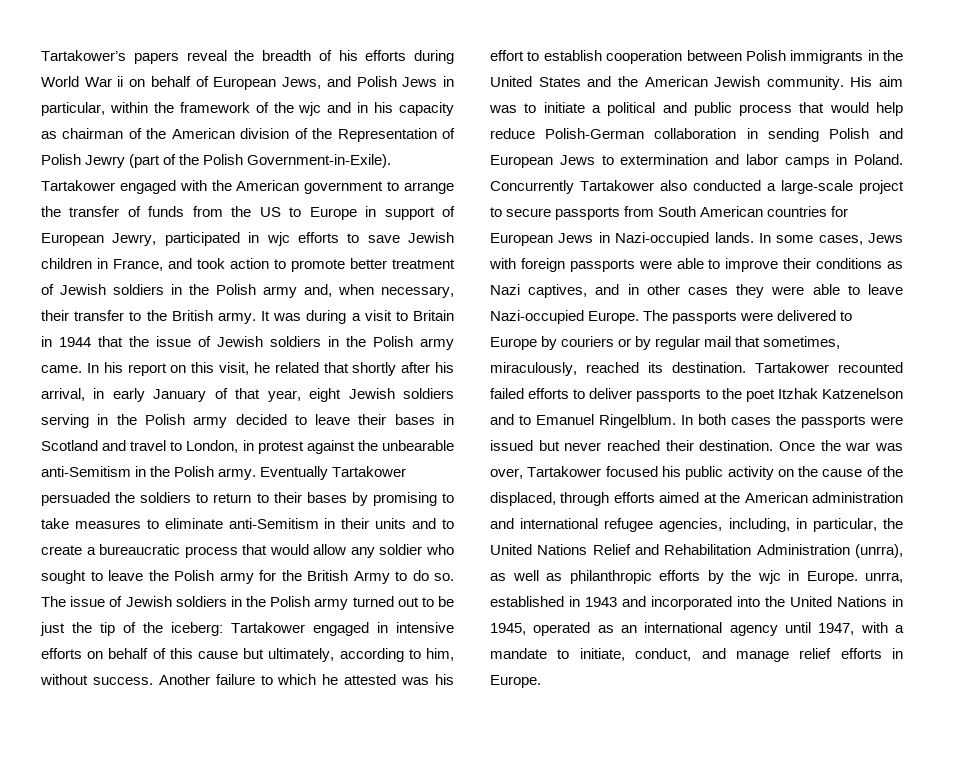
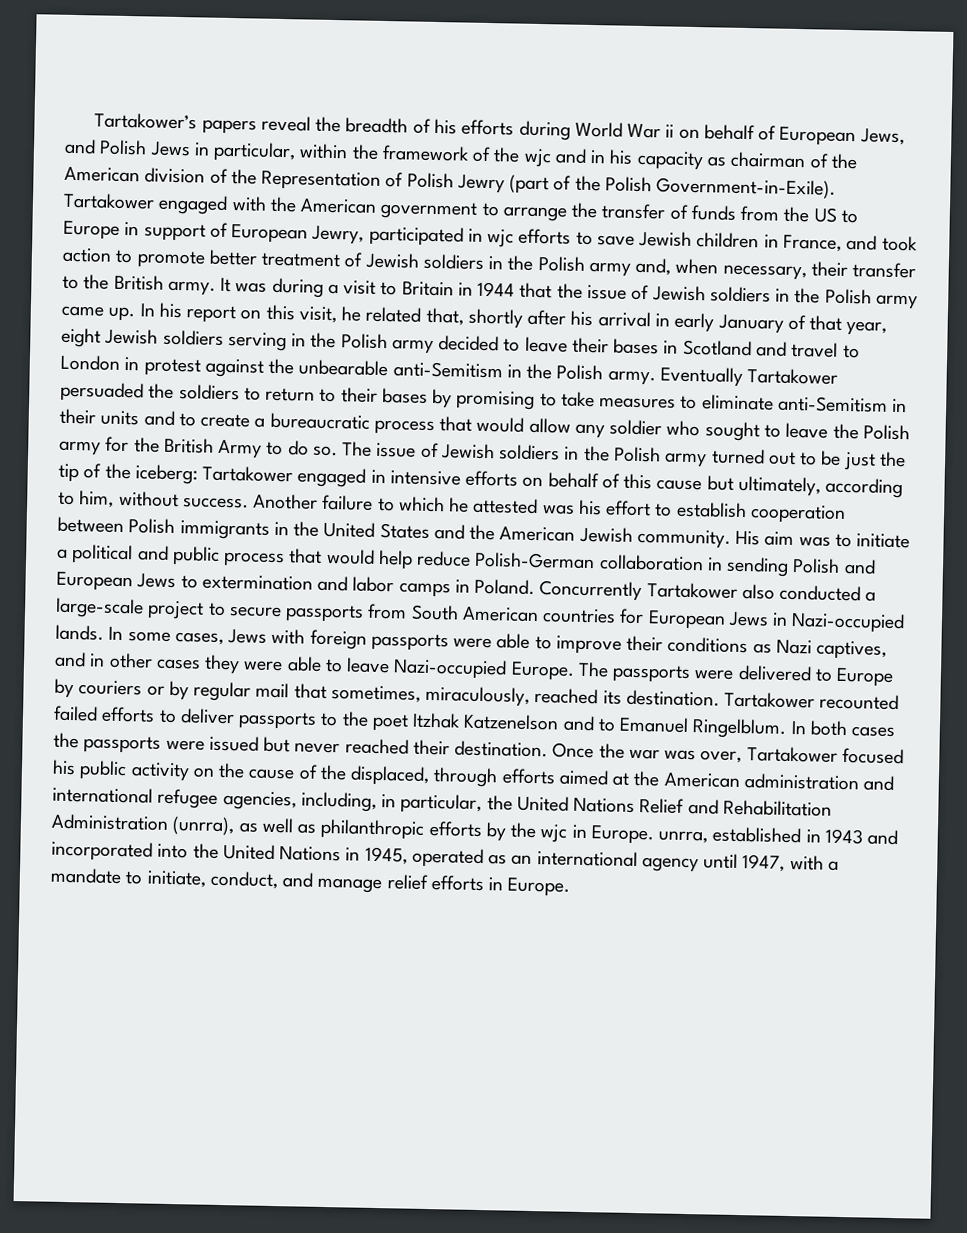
[41,365,82,373] came. -> [61,305,136,322] came up.
[323,362,349,373] that -> [425,307,464,326] that,
[41,388,85,401] arrival, -> [597,311,651,328] arrival
[186,440,239,453] London, -> [60,354,120,371] London

